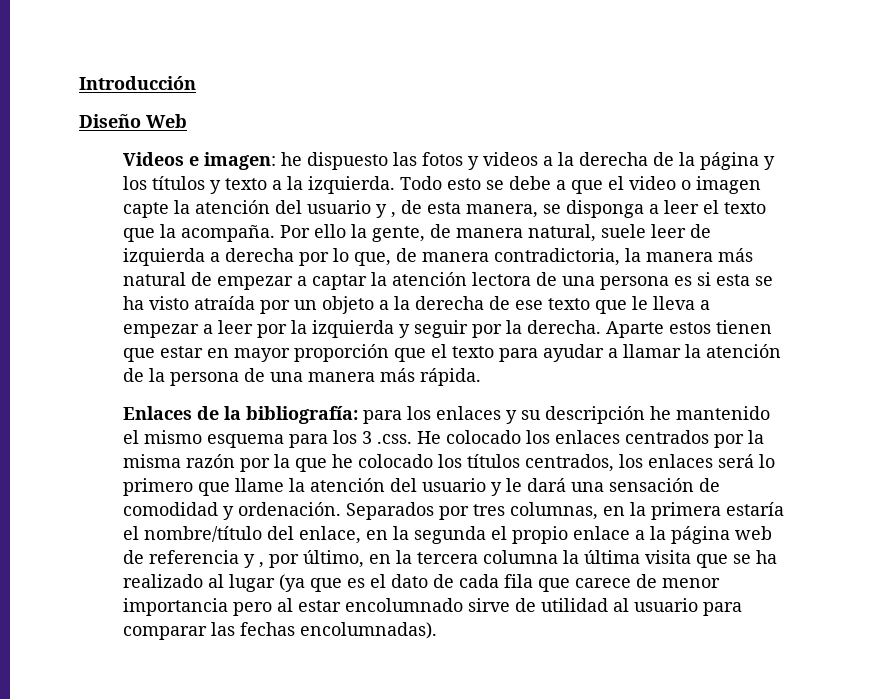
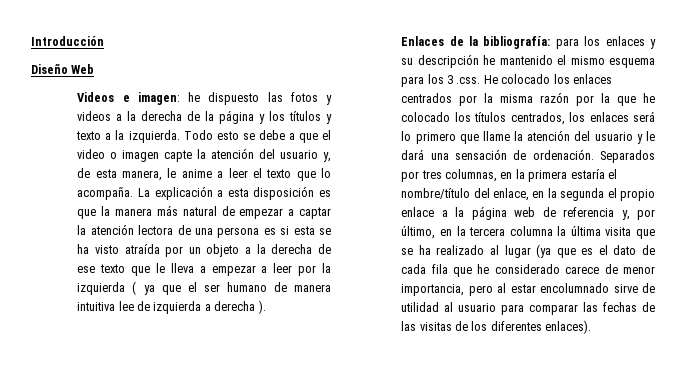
[376,204,397,218] y , -> [322,152,331,162] y,
[543,200,645,218] se disponga -> [167,168,212,178] le anime
[160,224,712,242] [123,248,621,266] la acompaña. Por ello la gente, de manera natural, suele leer de izquierda a derecha por lo que, de manera contradictoria, -> [321,168,331,178] [77,186,332,200] [77,209,97,219] lo acompaña. La explicación a esta disposición es que
[399,320,773,338] [123,344,782,362] [123,368,482,386] y seguir por la derecha. Aparte estos tienen que estar en mayor proporción que el texto para ayudar a llamar la atención de la persona de una manera más rápida. -> [132,281,331,295] [77,300,266,314] ( ya que el ser humano de manera intuitiva lee de izquierda a derecha ).
[123,502,235,520] comodidad y -> (527, 155) none
[244,554,265,568] y , -> [621,210,630,220] y,
(571, 585) none -> [477,264,560,274] he considerado
[123,598,229,616] importancia -> [401,284,465,296] importancia,
[300,622,438,639] encolumnadas). -> [642,302,655,312] [401,320,592,334] de las visitas de los diferentes enlaces).

